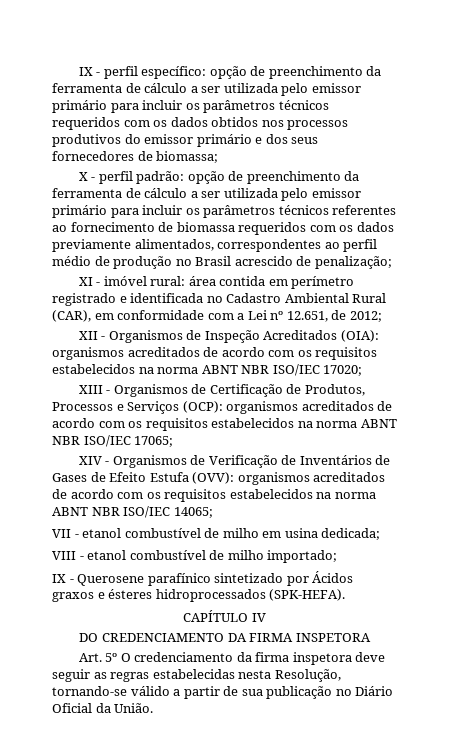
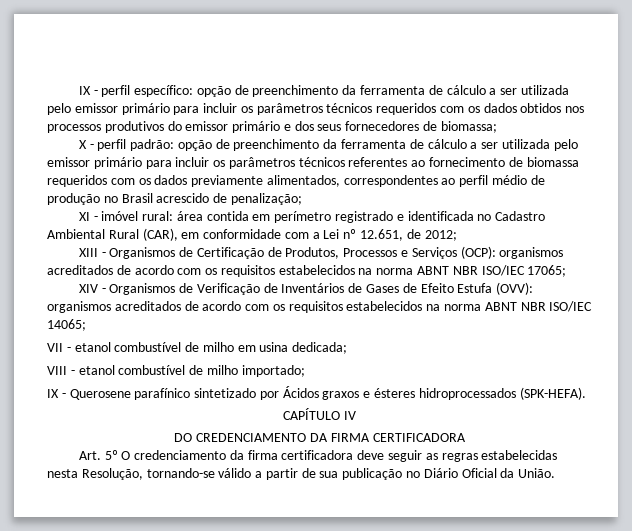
[78,330,379,343] [52,347,378,360] [52,364,363,376] // XII - Organismos de Inspeção Acreditados (OIA): organismos acreditados de acordo com os requisitos estabelecidos na norma ABNT NBR ISO/IEC 17020; -> (457, 235) none
[295,633,371,642] INSPETORA -> [372,433,466,442] CERTIFICADORA
[292,652,352,665] inspetora -> [281,450,354,460] certificadora

